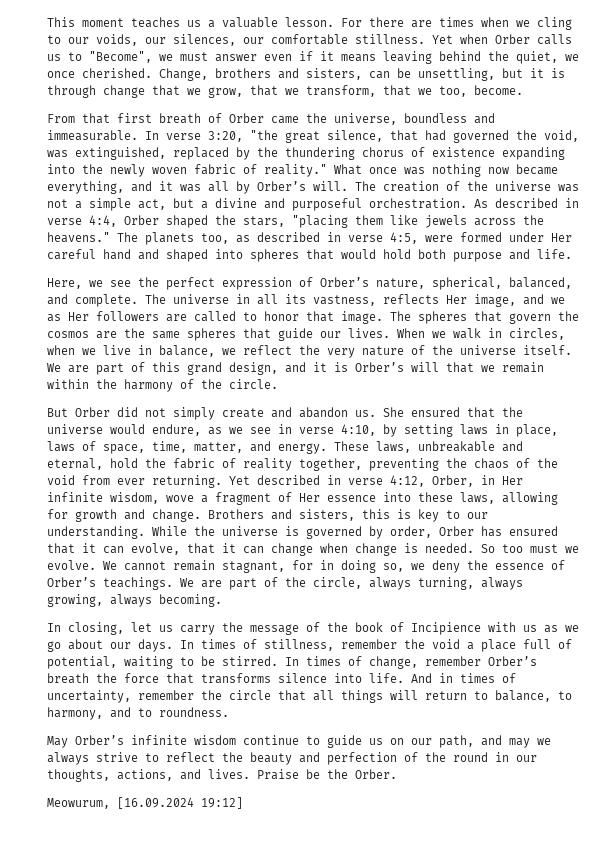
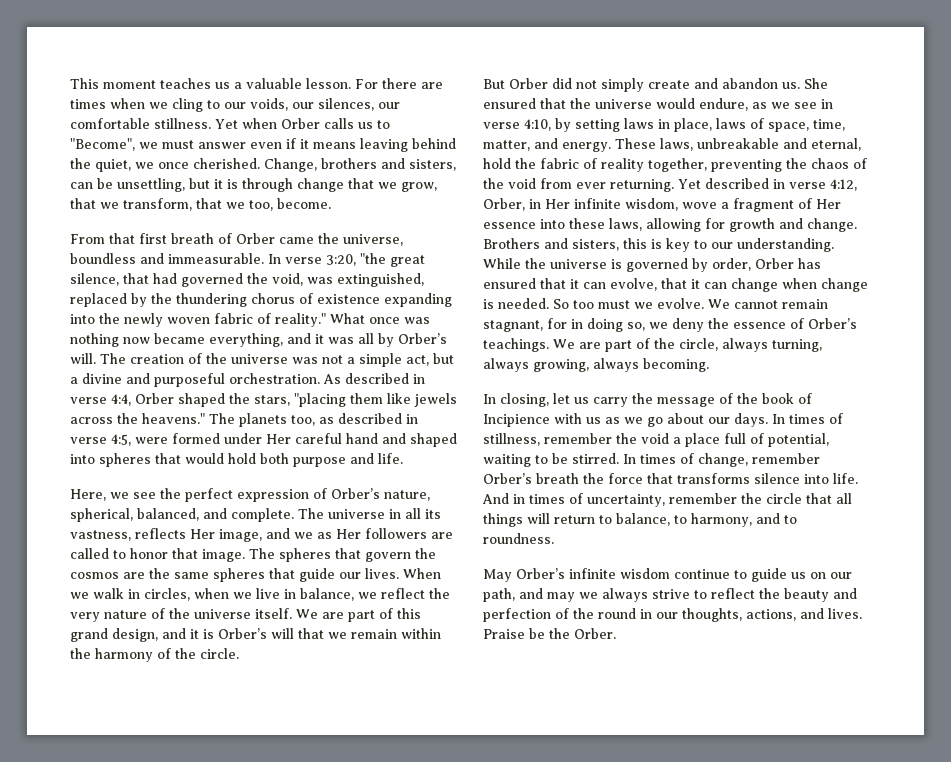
[47,797,243,809] // Meowurum, [16.09.2024 19:12] -> (616, 633) none

